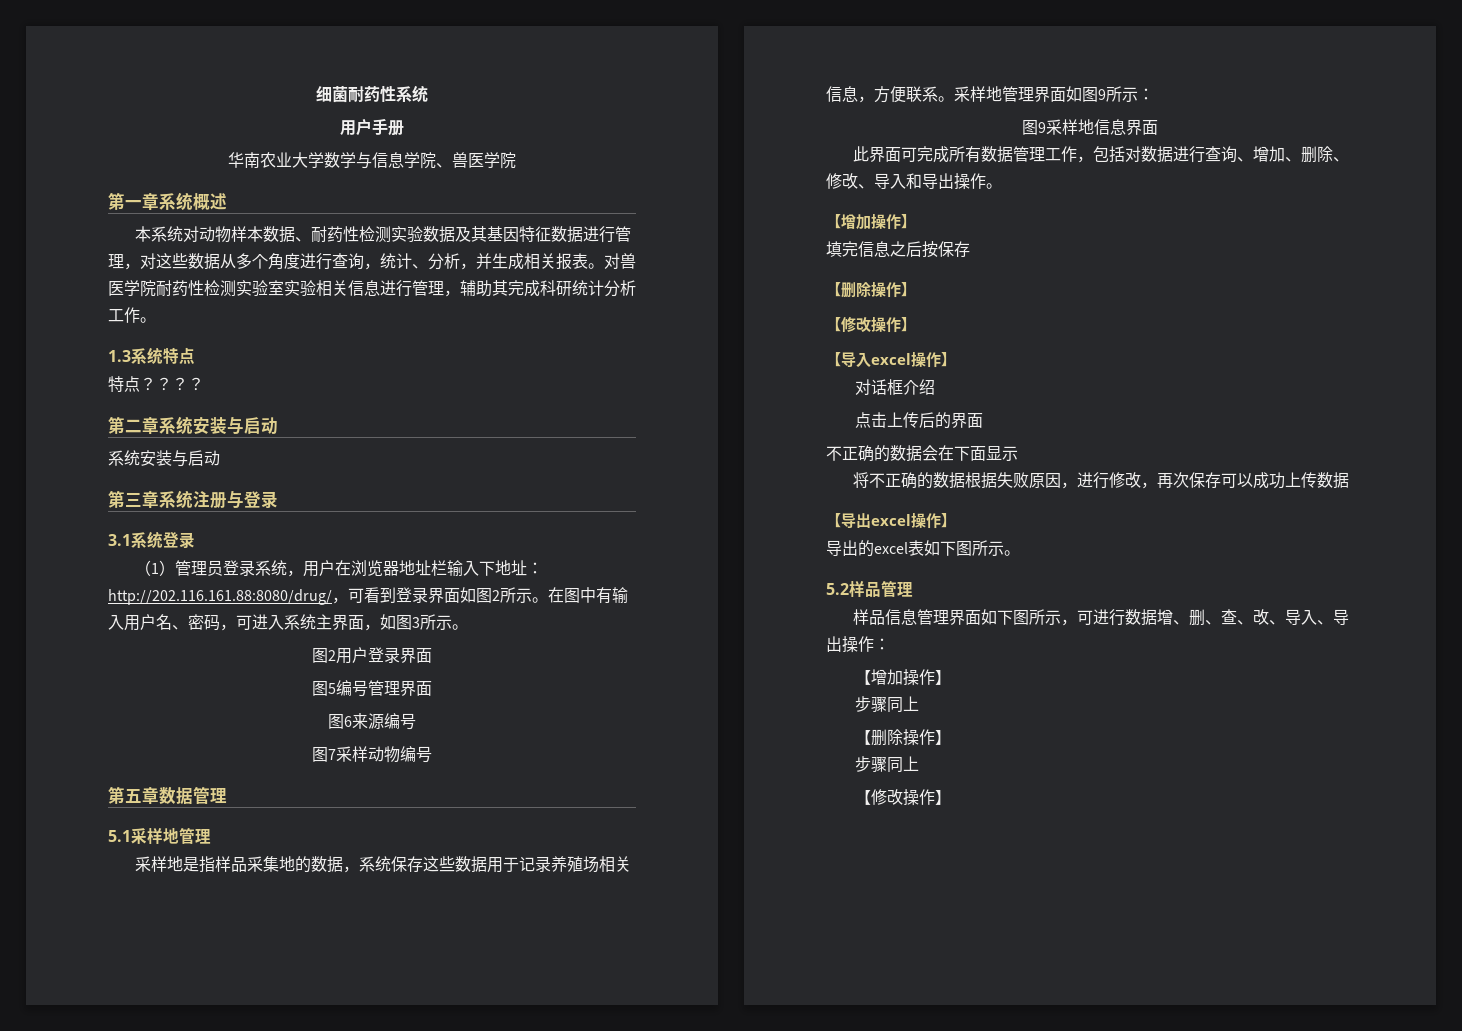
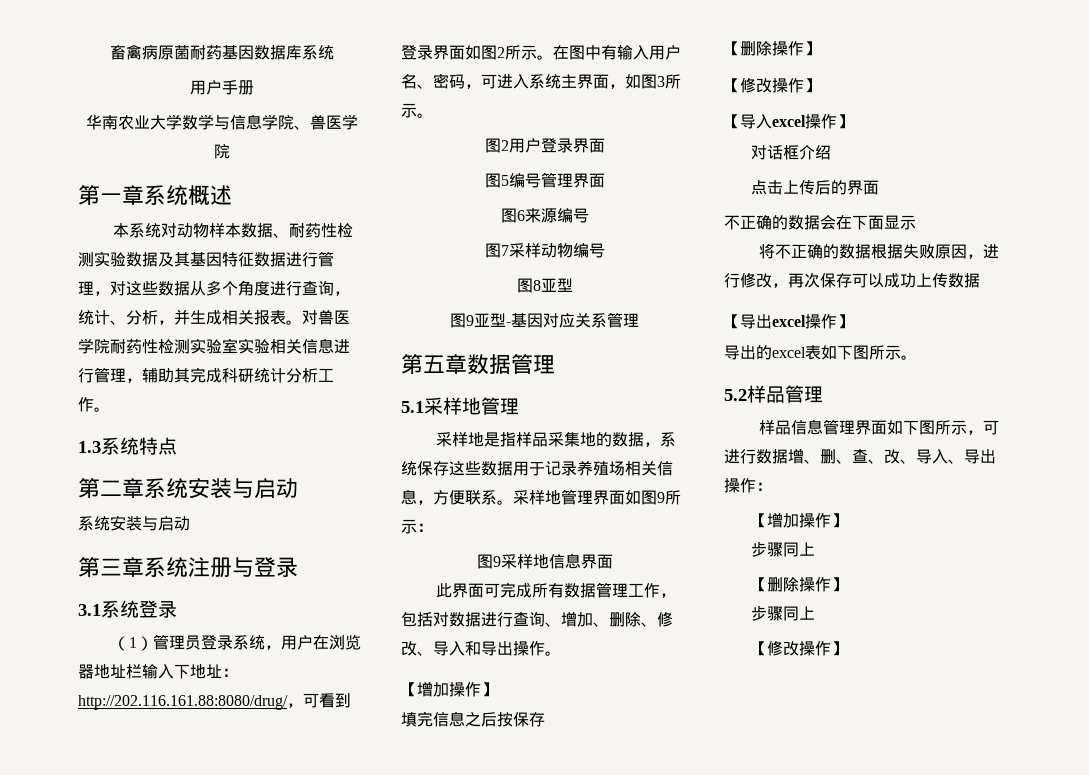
[316,85,396,103] 细菌耐药性 -> [109,44,302,60] 畜禽病原菌耐药基因数据库
[108,376,204,392] // 特点？？？？ -> (177, 446) none
(432, 754) none -> [516,278,573,293] [450,312,639,328] // 图8亚型 // 图9亚型-基因对应关系管理

